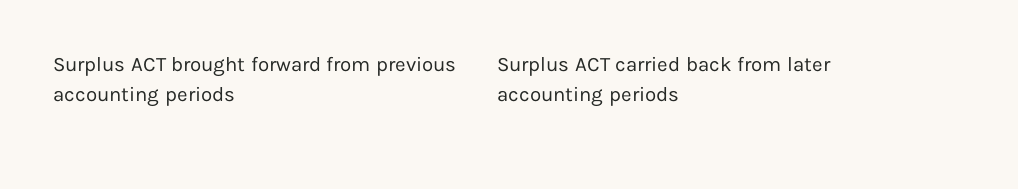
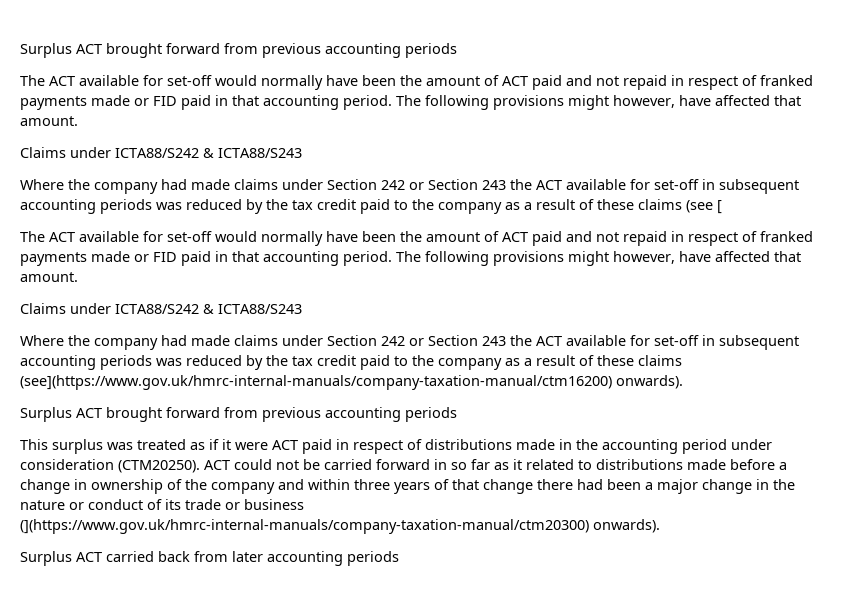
[53,56,456,77] [53,86,235,107] Surplus ACT brought forward from previous accounting periods -> [20,43,457,58] [20,75,813,90] [20,95,801,110] [20,116,78,126] [20,147,302,158] [20,179,799,194] [20,199,722,214] [20,231,813,246] [20,251,801,266] [20,272,78,282] [20,303,302,314] [20,335,799,350] [20,355,682,370] [20,375,683,390] [20,407,457,422] [20,439,772,454] [20,459,787,473] [20,479,795,494] [20,499,304,510] [20,519,660,534] Surplus ACT brought forward from previous accounting periods // The ACT available for set-off would normally have been the amount of ACT paid and not repaid in respect of franked payments made or FID paid in that accounting period. The following provisions might however, have affected that amount. // Claims under ICTA88/S242 & ICTA88/S243 // Where the company had made claims under Section 242 or Section 243 the ACT available for set-off in subsequent accounting periods was reduced by the tax credit paid to the company as a result of these claims (see [ // The ACT available for set-off would normally have been the amount of ACT paid and not repaid in respect of franked payments made or FID paid in that accounting period. The following provisions might however, have affected that amount. // Claims under ICTA88/S242 & ICTA88/S243 // Where the company had made claims under Section 242 or Section 243 the ACT available for set-off in subsequent accounting periods was reduced by the tax credit paid to the company as a result of these claims (see](https://www.gov.uk/hmrc-internal-manuals/company-taxation-manual/ctm16200) onwards). // Surplus ACT brought forward from previous accounting periods // This surplus was treated as if it were ACT paid in respect of distributions made in the accounting period under consideration (CTM20250). ACT could not be carried forward in so far as it related to distributions made before a change in ownership of the company and within three years of that change there had been a major change in the nature or conduct of its trade or business (](https://www.gov.uk/hmrc-internal-manuals/company-taxation-manual/ctm20300) onwards).

